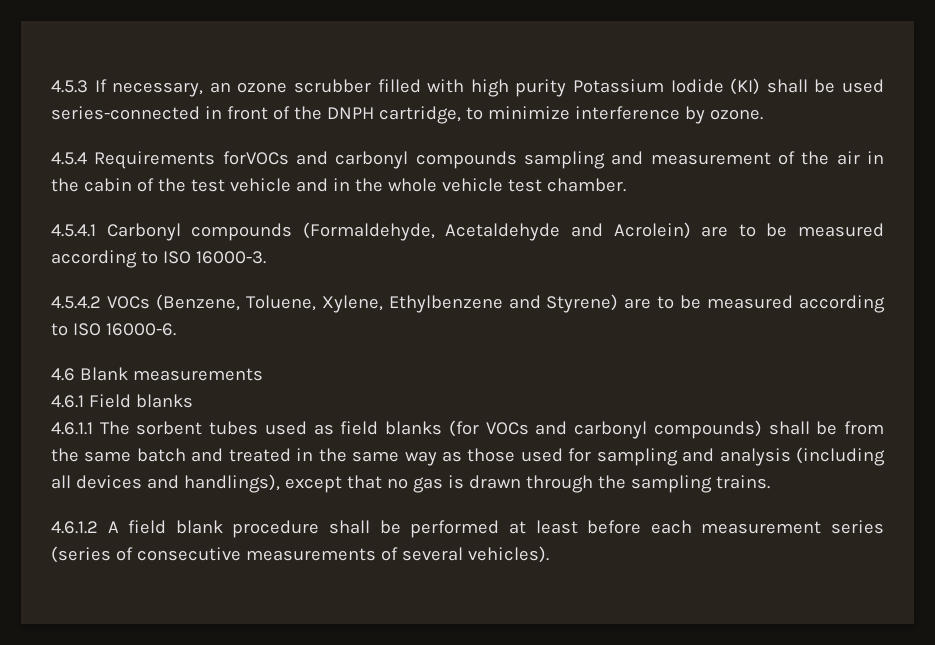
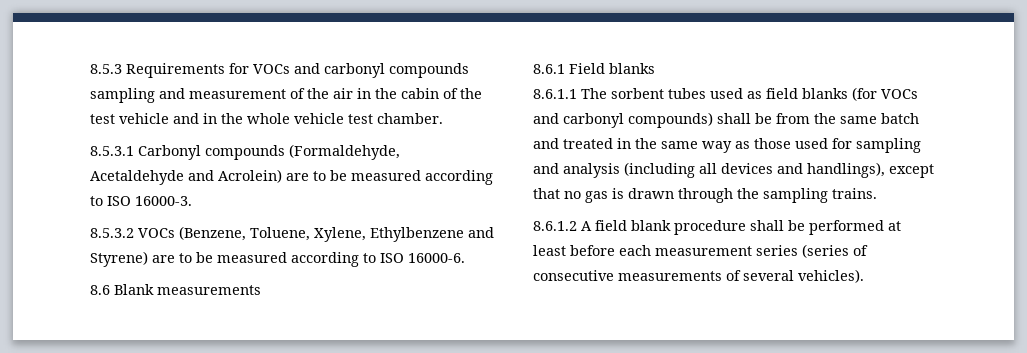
[51,78,885,97] [51,106,763,124] [51,151,289,169] 4.5.3 If necessary, an ozone scrubber filled with high purity Potassium Iodide (KI) shall be used series-connected in front of the DNPH cartridge, to minimize interference by ozone. // 4.5.4 Requirements forVOCs -> [90,63,290,78] 8.5.3 Requirements for VOCs
[51,224,96,237] 4.5.4.1 -> [90,146,134,156] 8.5.3.1
[51,296,101,309] 4.5.4.2 -> [90,228,134,238] 8.5.3.2
[51,368,75,381] 4.6 -> [90,285,110,295] 8.6
[51,395,84,408] 4.6.1 -> [533,64,565,74] 8.6.1
[51,422,93,435] 4.6.1.1 -> [533,89,577,99] 8.6.1.1
[51,521,98,534] 4.6.1.2 -> [533,221,577,231] 8.6.1.2

